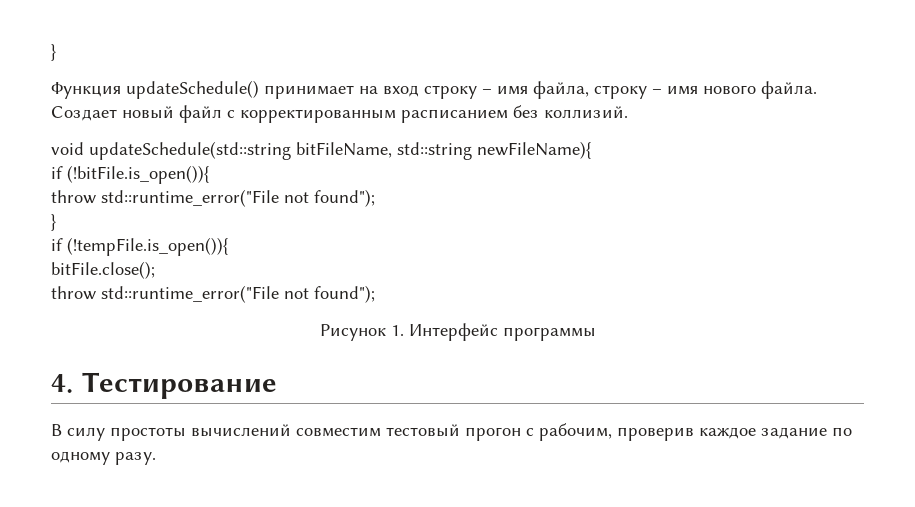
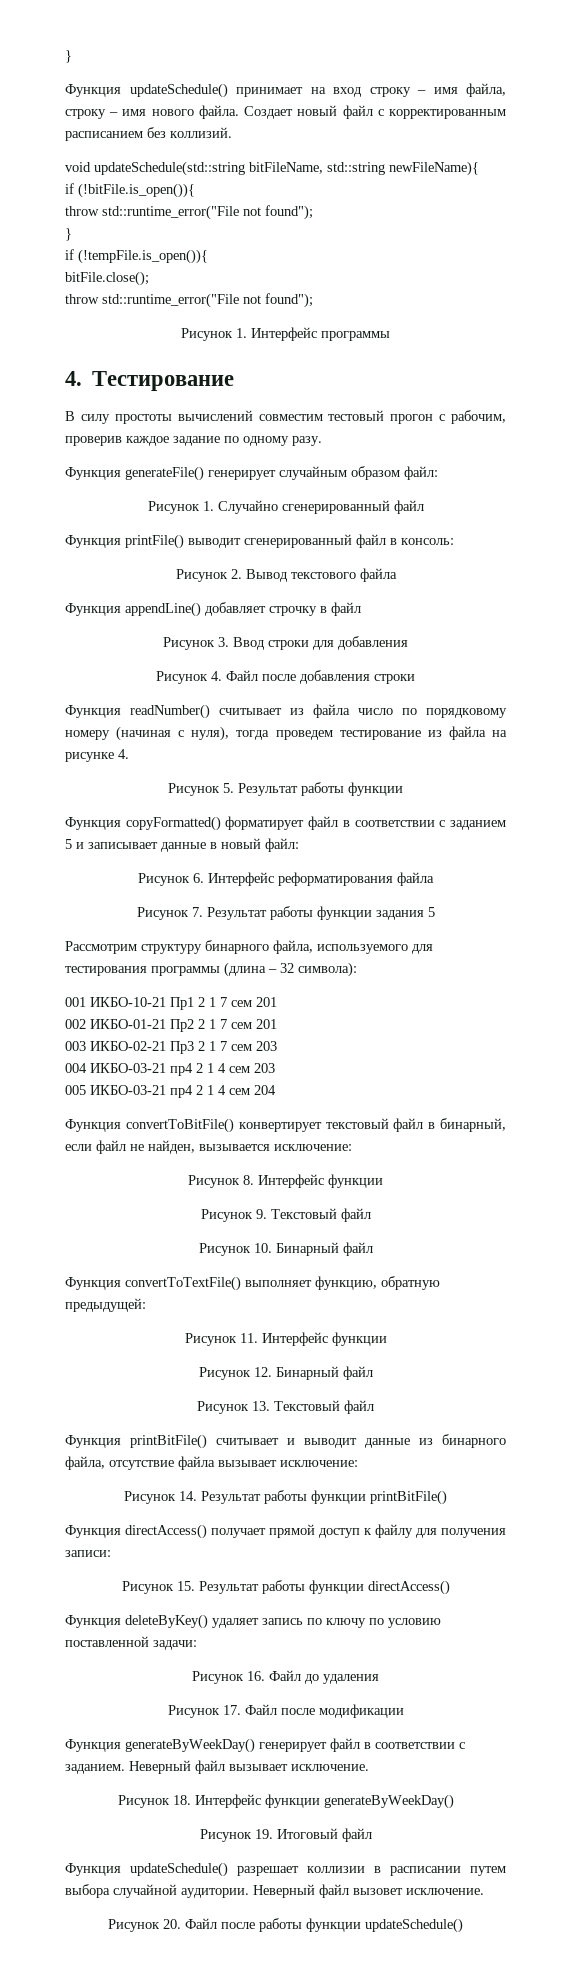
(156, 458) none -> [65,466,438,481] [147,500,424,514] [65,534,454,549] [175,568,397,582] [65,602,361,617] [163,636,408,650] [156,670,415,684] [65,704,507,719] [65,726,507,741] [65,749,129,762] [168,782,403,796] [65,816,507,831] [65,838,299,852] [138,872,434,886] [136,906,435,920] [65,940,433,954] [65,962,357,977] [65,997,277,1010] [65,1019,277,1032] [65,1041,277,1054] [65,1063,275,1076] [65,1085,276,1098] [65,1118,506,1133] [65,1140,352,1154] [188,1174,383,1188] [200,1208,371,1222] [198,1242,373,1256] [65,1276,440,1291] [65,1298,146,1312] [184,1332,387,1346] [198,1366,373,1380] [197,1400,374,1414] [65,1434,506,1449] [65,1456,358,1470] [124,1490,447,1505] [65,1524,506,1539] [65,1550,111,1557] [121,1580,450,1595] [65,1614,441,1629] [65,1636,197,1650] [192,1670,379,1684] [167,1704,404,1718] [65,1738,465,1753] [65,1760,369,1774] [117,1794,454,1809] [199,1828,372,1842] [65,1862,506,1877] [65,1884,484,1898] [108,1918,463,1933] // Функция generateFile() генерирует случайным образом файл: // Рисунок 1. Случайно сгенерированный файл // Функция printFile() выводит сгенерированный файл в консоль: // Рисунок 2. Вывод текстового файла // Функция appendLine() добавляет строчку в файл // Рисунок 3. Ввод строки для добавления // Рисунок 4. Файл после добавления строки // Функция readNumber() считывает из файла число по порядковому номеру (начиная с нуля), тогда проведем тестирование из файла на рисунке 4. // Рисунок 5. Результат работы функции // Функция copyFormatted() форматирует файл в соответствии с заданием 5 и записывает данные в новый файл: // Рисунок 6. Интерфейс реформатирования файла // Рисунок 7. Результат работы функции задания 5 // Рассмотрим структуру бинарного файла, используемого для тестирования программы (длина – 32 символа): // 001 ИКБО-10-21 Пр1 2 1 7 сем 201 // 002 ИКБО-01-21 Пр2 2 1 7 сем 201 // 003 ИКБО-02-21 Пр3 2 1 7 сем 203 // 004 ИКБО-03-21 пр4 2 1 4 сем 203 // 005 ИКБО-03-21 пр4 2 1 4 сем 204 // Функция convertToBitFile() конвертирует текстовый файл в бинарный, если файл не найден, вызывается исключение: // Рисунок 8. Интерфейс функции // Рисунок 9. Текстовый файл // Рисунок 10. Бинарный файл // Функция convertToTextFile() выполняет функцию, обратную предыдущей: // Рисунок 11. Интерфейс функции // Рисунок 12. Бинарный файл // Рисунок 13. Текстовый файл // Функция printBitFile() считывает и выводит данные из бинарного файла, отсутствие файла вызывает исключение: // Рисунок 14. Результат работы функции printBitFile() // Функция directAccess() получает прямой доступ к файлу для получения записи: // Рисунок 15. Результат работы функции directAccess() // Функция deleteByKey() удаляет запись по ключу по условию поставленной задачи: // Рисунок 16. Файл до удаления // Рисунок 17. Файл после модификации // Функция generateByWeekDay() генерирует файл в соответствии с заданием. Неверный файл вызывает исключение. // Рисунок 18. Интерфейс функции generateByWeekDay() // Рисунок 19. Итоговый файл // Функция updateSchedule() разрешает коллизии в расписании путем выбора случайной аудитории. Неверный файл вызовет исключение. // Рисунок 20. Файл после работы функции updateSchedule()

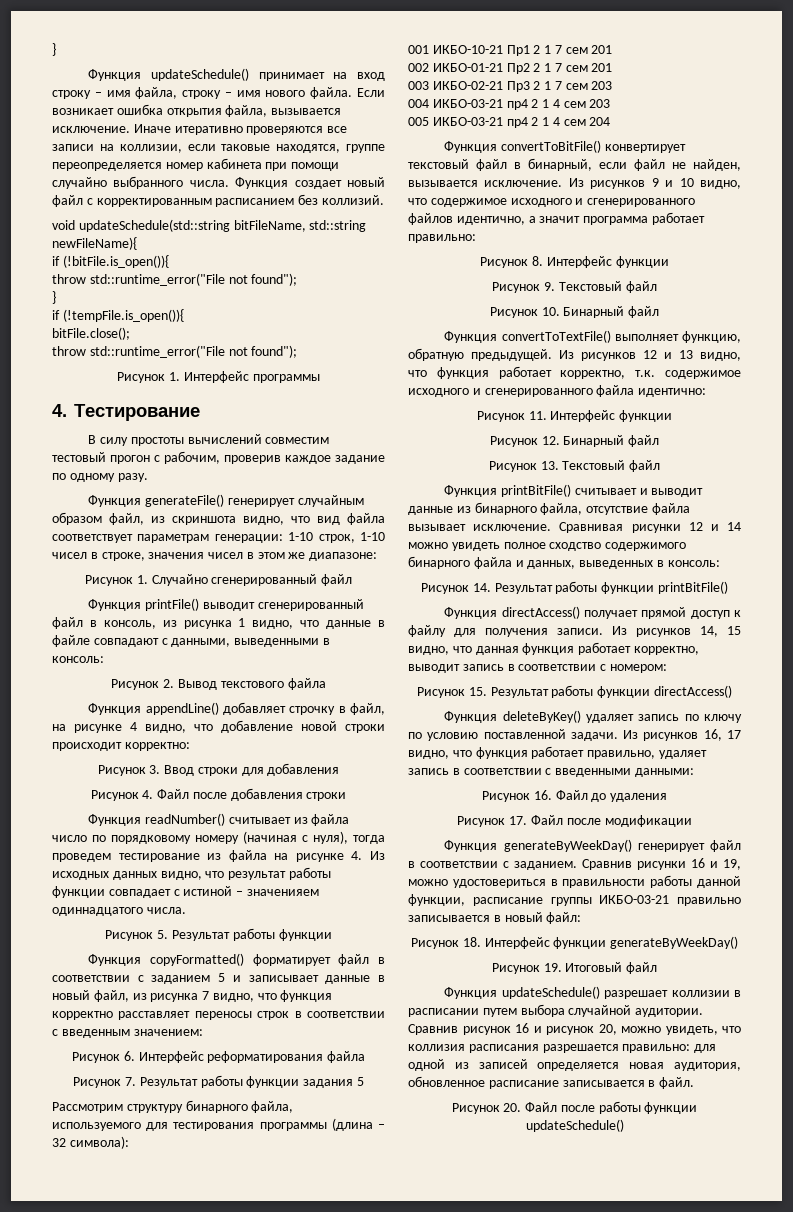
[244,106,294,119] Создает -> [357,88,385,97] [52,104,342,117] [52,124,348,135] [52,144,385,153] [52,158,340,171] [52,176,342,189] Если возникает ошибка открытия файла, вызывается исключение. Иначе итеративно проверяются все записи на коллизии, если таковые находятся, группе переопределяется номер кабинета при помощи случайно выбранного числа. Функция создает
[404,466,438,480] файл: -> [109,513,385,525] [52,532,385,543] [52,552,378,561] файл, из скриншота видно, что вид файла соответствует параметрам генерации: 1-10 строк, 1-10 чисел в строке, значения чисел в этом же диапазоне:
(397, 541) none -> [103,618,386,629] [52,635,330,647] консоль, из рисунка 1 видно, что данные в файле совпадают с данными, выведенными в
[331,602,361,616] файл -> [350,703,385,715] [52,720,385,733] [52,742,190,751] файл, на рисунке 4 видно, что добавление новой строки происходит корректно:
(129, 754) none -> [369,851,385,860] [52,867,331,880] [52,886,319,898] [52,907,186,916] Из исходных данных видно, что результат работы функции совпадает с истиной – значенияем одиннадцатого числа.
[265,838,299,852] файл: -> [93,990,333,1002] [52,1011,385,1020] [52,1029,203,1038] файл, из рисунка 7 видно, что функция корректно расставляет переносы строк в соответствии с введенным значением:
[274,1144,352,1151] исключение: -> [484,178,741,189] [408,198,696,207] [408,212,705,225] [408,234,476,243] исключение. Из рисунков 9 и 10 видно, что содержимое исходного и сгенерированного файлов идентично, а значит программа работает правильно:
[65,1298,146,1312] предыдущей: -> [471,349,741,361] [408,366,741,379] [408,385,707,397] предыдущей. Из рисунков 12 и 13 видно, что функция работает корректно, т.к. содержимое исходного и сгенерированного файла идентично:
[280,1460,358,1467] исключение: -> [473,522,741,533] [408,542,687,551] [408,556,720,569] исключение. Сравнивая рисунки 12 и 14 можно увидеть полное сходство содержимого бинарного файла и данных, выведенных в консоль:
[65,1550,111,1557] записи: -> [557,626,741,637] [408,642,699,655] [408,664,667,673] записи. Из рисунков 14, 15 видно, что данная функция работает корректно, выводит запись в соответствии с номером:
[153,1640,197,1650] задачи: -> [570,729,741,741] [408,746,707,759] [408,768,694,777] задачи. Из рисунков 16, 17 видно, что функция работает правильно, удаляет запись в соответствии с введенными данными:
[129,1760,369,1774] Неверный файл вызывает исключение. -> [582,858,741,870] [408,875,741,888] [408,894,741,906] [408,912,582,924] Сравнив рисунки 16 и 19, можно удостовериться в правильности работы данной функции, расписание группы ИКБО-03-21 правильно записывается в новый файл:
[253,1884,484,1898] Неверный файл вызовет исключение. -> [408,1023,741,1035] [408,1044,717,1053] [408,1059,741,1071] [408,1076,695,1089] Сравнив рисунок 16 и рисунок 20, можно увидеть, что коллизия расписания разрешается правильно: для одной из записей определяется новая аудитория, обновленное расписание записывается в файл.

